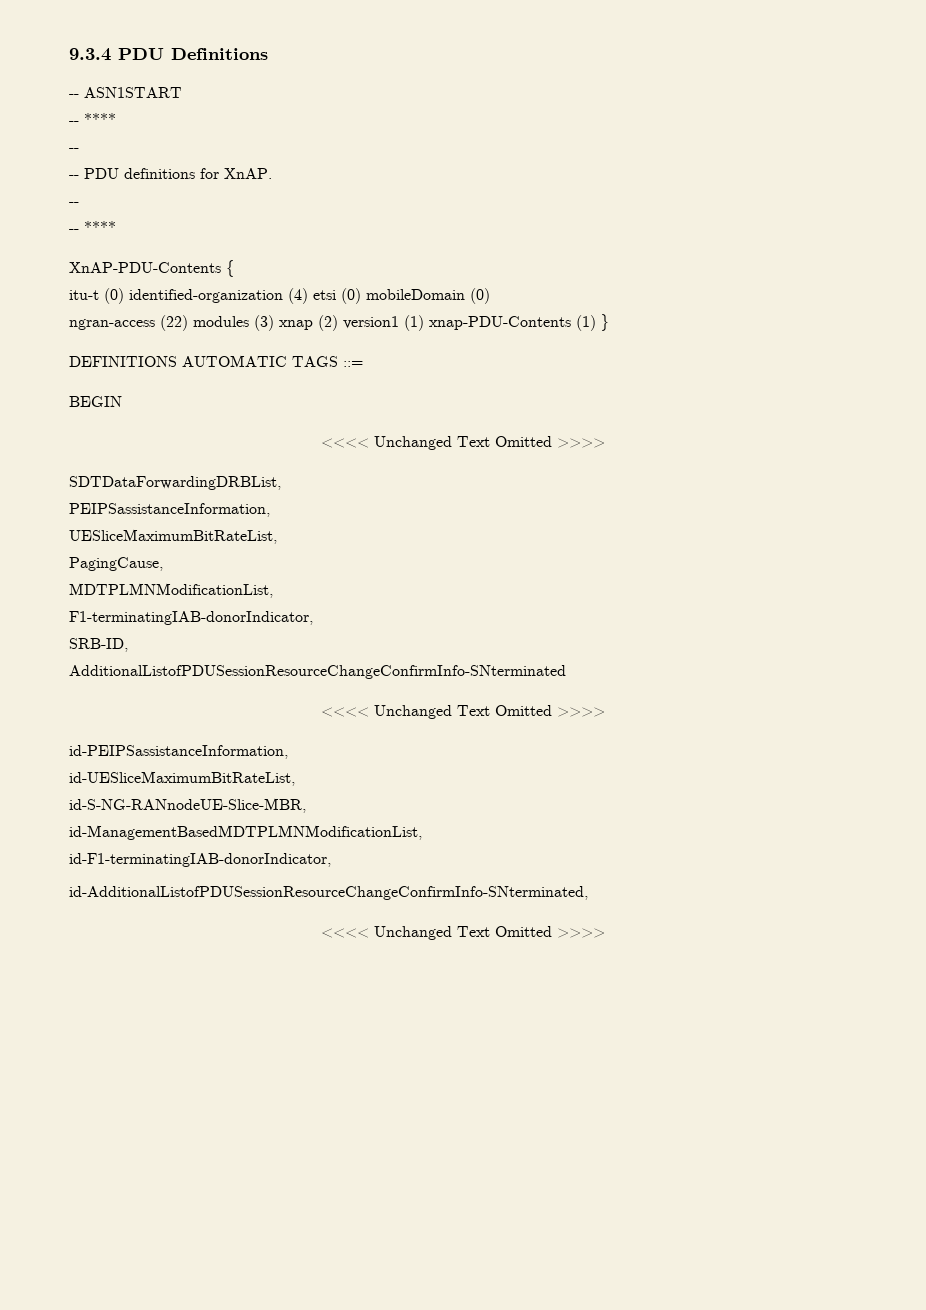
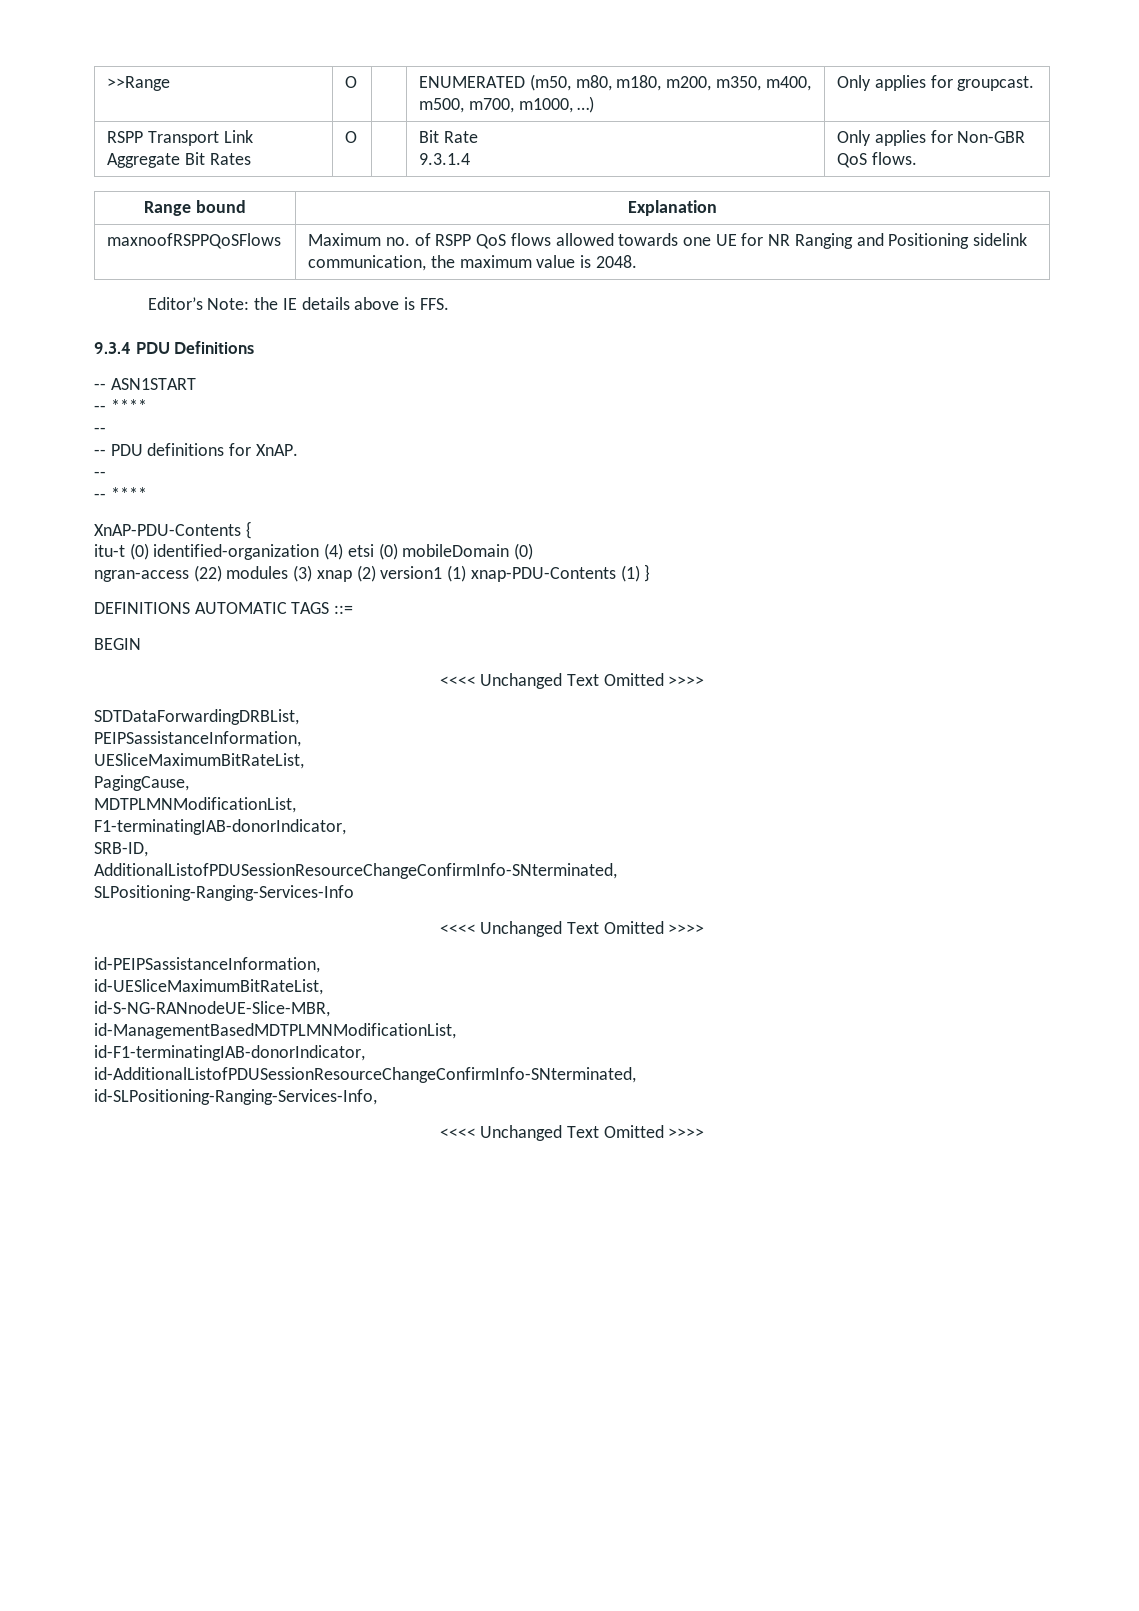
(69, 54) none -> [107,76,171,91] [345,76,358,88] [419,74,811,91] [419,96,595,113] [837,75,1035,91] [107,130,253,146] [107,152,251,168] [345,131,358,143] [419,130,478,143] [419,153,471,165] [837,130,1026,146] [837,152,917,168] [144,200,246,216] [628,200,717,216] [107,233,282,249] [308,233,1028,249] [308,255,637,271] [147,297,449,310] >>Range | O | | ENUMERATED (m50, m80, m180, m200, m350, m400, m500, m700, m1000, …) | Only applies for groupcast. // RSPP Transport Link Aggregate Bit Rates | O | | Bit Rate // 9.3.1.4 | Only applies for Non-GBR QoS flows. // Range bound | Explanation // maxnoofRSPPQoSFlows | Maximum no. of RSPP QoS flows allowed towards one UE for NR Ranging and Positioning sidelink communication, the maximum value is 2048. // Editor’s Note: the IE details above is FFS. //
[69,665,566,679] AdditionalListofPDUSessionResourceChangeConfirmInfo-SNterminated -> [94,863,617,879] [94,885,354,901] AdditionalListofPDUSessionResourceChangeConfirmInfo-SNterminated, // SLPositioning-Ranging-Services-Info
(588, 893) none -> [94,1089,377,1105] // id-SLPositioning-Ranging-Services-Info,

